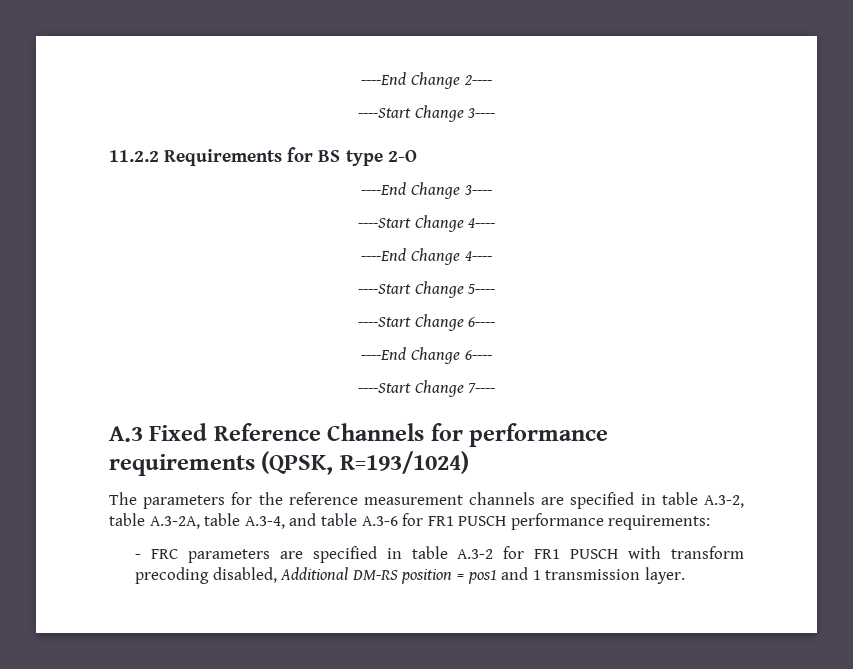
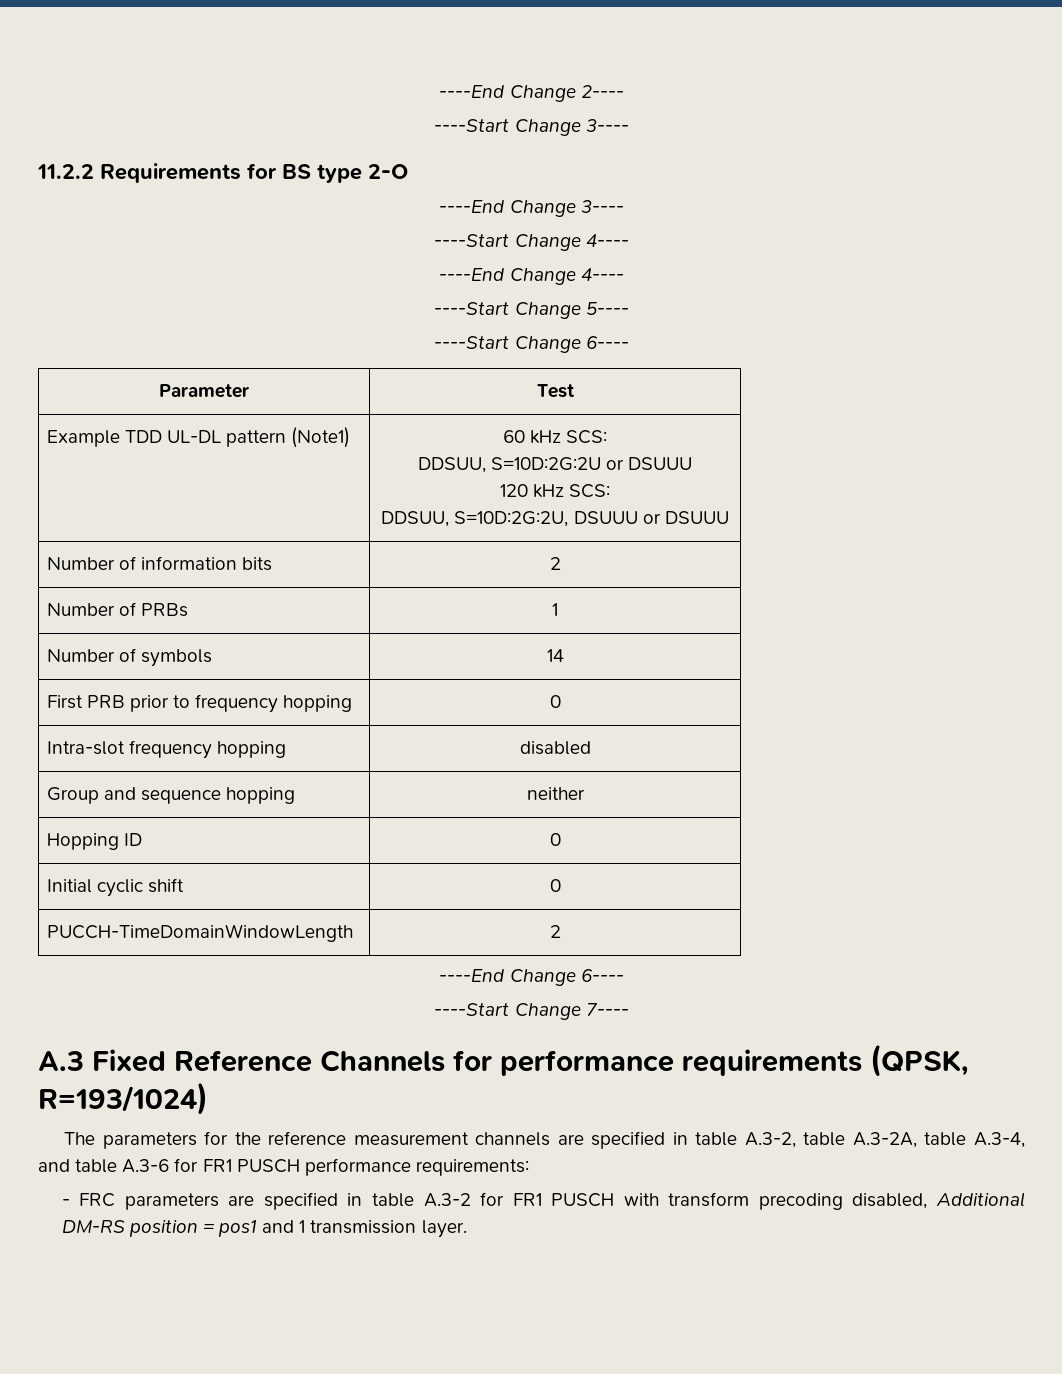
(496, 322) none -> [159,384,249,398] [536,384,574,398] [46,427,351,448] [502,430,608,444] [417,457,693,473] [499,484,611,498] [381,511,729,527] [46,556,272,571] [549,557,561,570] [46,602,188,617] [552,603,558,616] [46,648,212,667] [546,649,564,662] [46,694,353,713] [549,695,561,708] [46,740,286,759] [519,741,591,755] [46,787,295,804] [526,787,585,800] [46,833,142,850] [549,833,561,846] [46,878,184,897] [549,879,561,892] [46,924,353,942] [549,925,561,938] // Parameter | Test // Example TDD UL-DL pattern (Note1) | 60 kHz SCS: // DDSUU, S=10D:2G:2U or DSUUU // 120 kHz SCS: // DDSUU, S=10D:2G:2U, DSUUU or DSUUU // Number of information bits | 2 // Number of PRBs | 1 // Number of symbols | 14 // First PRB prior to frequency hopping | 0 // Intra-slot frequency hopping | disabled // Group and sequence hopping | neither // Hopping ID | 0 // Initial cyclic shift | 0 // PUCCH-TimeDomainWindowLength | 2

